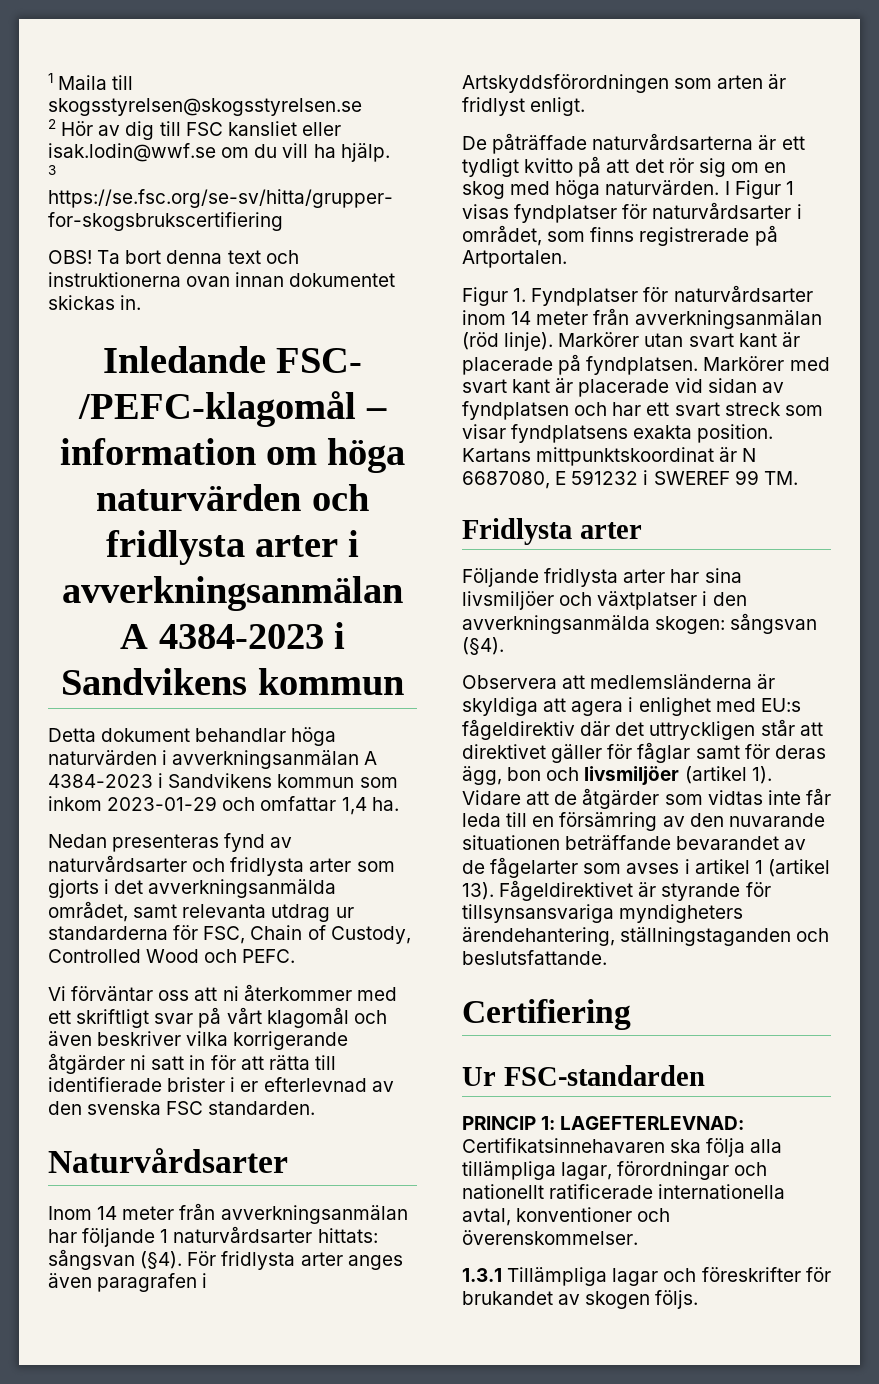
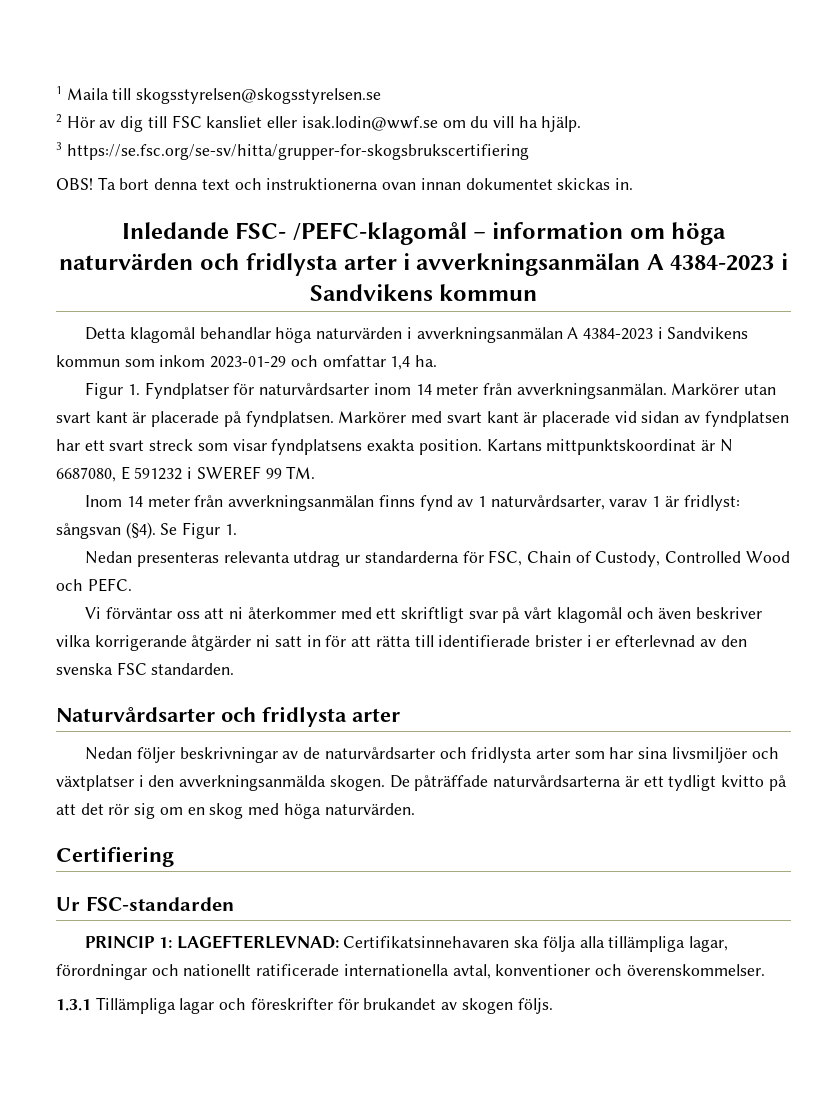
[101,728,191,742] dokument -> [129,327,195,343] klagomål
[48,833,293,852] [48,855,395,876] [48,879,337,898] [48,901,178,922] Nedan presenteras fynd av naturvårdsarter och fridlysta arter som gjorts i det avverkningsanmälda området, samt -> [85,382,777,399] [56,411,789,427] [56,439,733,455] [56,466,316,482] [85,495,740,511] [56,522,237,539] [85,551,219,567] Figur 1. Fyndplatser för naturvårdsarter inom 14 meter från avverkningsanmälan. Markörer utan svart kant är placerade på fyndplatsen. Markörer med svart kant är placerade vid sidan av fyndplatsen har ett svart streck som visar fyndplatsens exakta position. Kartans mittpunktskoordinat är N 6687080, E 591232 i SWEREF 99 TM. // Inom 14 meter från avverkningsanmälan finns fynd av 1 naturvårdsarter, varav 1 är fridlyst: sångsvan (§4). Se Figur 1. // Nedan presenteras
[48,1203,408,1224] [48,1226,378,1247] [48,1249,403,1270] [48,1273,208,1292] [462,74,787,93] [462,97,586,116] // Inom 14 meter från avverkningsanmälan har följande 1 naturvårdsarter hittats: sångsvan (§4). För fridlysta arter anges även paragrafen i Artskyddsförordningen som arten är fridlyst enligt. // -> [221,706,400,727] [85,747,779,763] [56,775,385,791] och fridlysta arter // Nedan följer beskrivningar av de naturvårdsarter och fridlysta arter som har sina livsmiljöer och växtplatser i den avverkningsanmälda skogen.
[724,180,794,199] [462,202,802,223] [462,225,778,246] [462,250,567,268] [462,285,813,306] [462,308,822,329] [462,332,800,351] [462,354,830,375] [462,378,784,397] [462,401,823,420] [462,424,774,443] [462,447,757,466] [462,470,798,489] [462,518,642,545] [462,568,742,587] [462,591,747,610] [462,613,818,634] [462,637,504,655] [462,674,776,689] [462,697,801,716] [462,719,823,740] [462,742,826,763] [462,766,772,785] [462,788,831,809] [462,812,825,831] [462,835,807,850] [462,857,830,878] [462,880,771,901] [462,904,744,923] [462,927,830,946] [462,950,607,965] I Figur 1 visas fyndplatser för naturvårdsarter i området, som finns registrerade på Artportalen. // Figur 1. Fyndplatser för naturvårdsarter inom 14 meter från avverkningsanmälan (röd linje). Markörer utan svart kant är placerade på fyndplatsen. Markörer med svart kant är placerade vid sidan av fyndplatsen och har ett svart streck som visar fyndplatsens exakta position. Kartans mittpunktskoordinat är N 6687080, E 591232 i SWEREF 99 TM. // Fridlysta arter // Följande fridlysta arter har sina livsmiljöer och växtplatser i den avverkningsanmälda skogen: sångsvan (§4). // Observera att medlemsländerna är skyldiga att agera i enlighet med EU:s fågeldirektiv där det uttryckligen står att direktivet gäller för fåglar samt för deras ägg, bon och livsmiljöer (artikel 1). Vidare att de åtgärder som vidtas inte får leda till en försämring av den nuvarande situationen beträffande bevarandet av de fågelarter som avses i artikel 1 (artikel 13). Fågeldirektivet är styrande för tillsynsansvariga myndigheters ärendehantering, ställningstaganden och beslutsfattande. -> (415, 809) none

